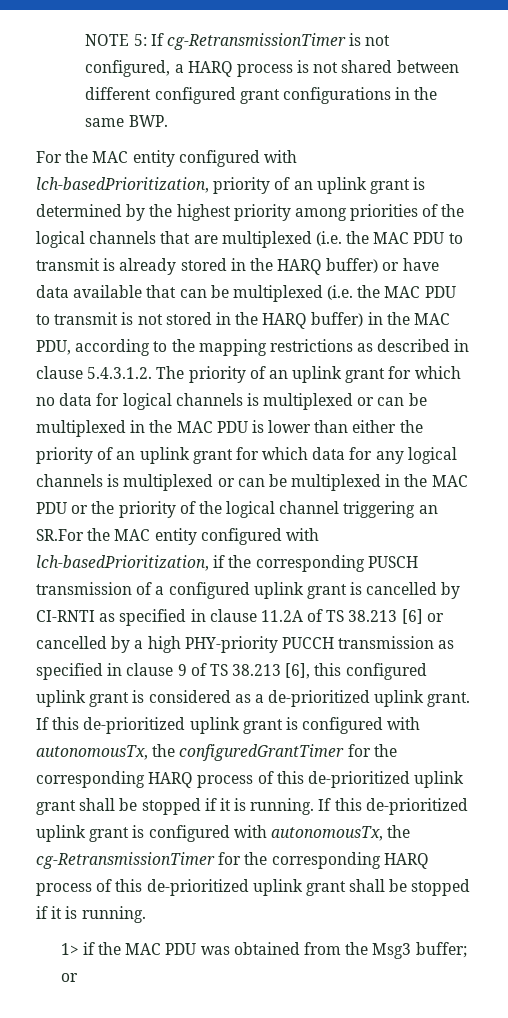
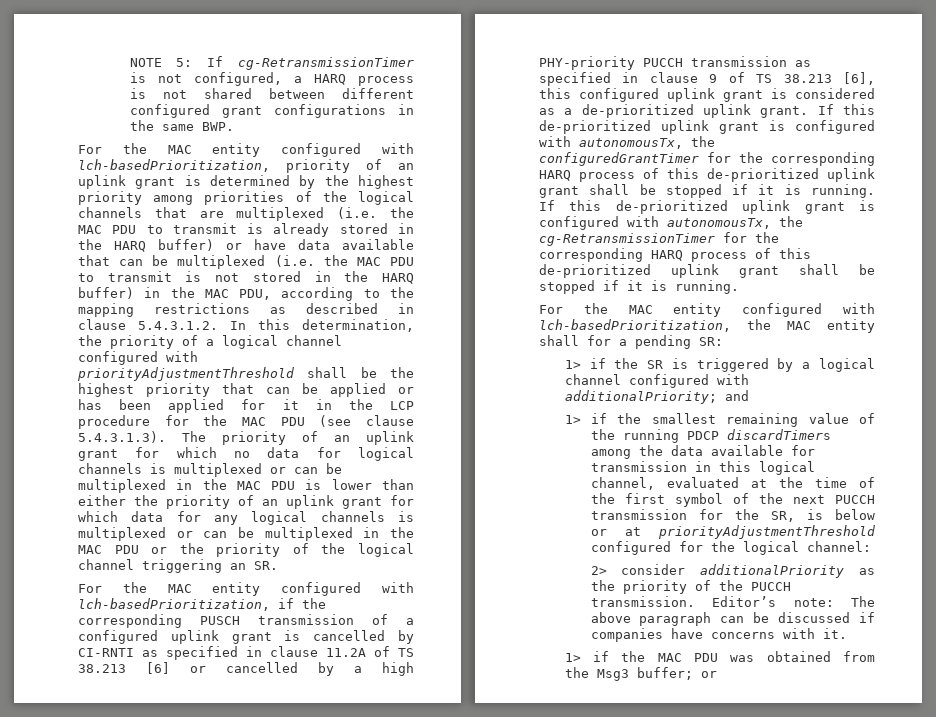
(153, 373) none -> [230,319,414,332] [78,335,342,349] [78,351,198,365] [77,367,414,381] [78,383,414,397] [78,399,414,413] [78,415,414,429] [78,431,166,443] In this determination, the priority of a logical channel configured with priorityAdjustmentThreshold shall be the highest priority that can be applied or has been applied for it in the LCP procedure for the MAC PDU (see clause 5.4.3.1.3).
[36,529,84,541] SR.For -> [254,561,278,570] [78,584,102,593] SR. // For
(146, 914) none -> [539,303,875,317] [539,319,875,333] [539,335,723,349] [564,358,875,372] [564,374,749,388] [564,390,749,404] [564,413,875,427] [590,429,831,443] [590,445,815,459] [590,461,815,475] [590,477,875,490] [590,493,875,507] [590,509,875,522] [590,525,875,539] [590,541,871,555] [590,564,875,578] [590,580,791,594] [590,596,875,607] [590,612,875,626] [590,628,847,642] // For the MAC entity configured with lch-basedPrioritization, the MAC entity shall for a pending SR: // 1> if the SR is triggered by a logical channel configured with additionalPriority; and // 1> if the smallest remaining value of the running PDCP discardTimers among the data available for transmission in this logical channel, evaluated at the time of the first symbol of the next PUCCH transmission for the SR, is below or at priorityAdjustmentThreshold configured for the logical channel: // 2> consider additionalPriority as the priority of the PUCCH transmission. Editor’s note: The above paragraph can be discussed if companies have concerns with it.

